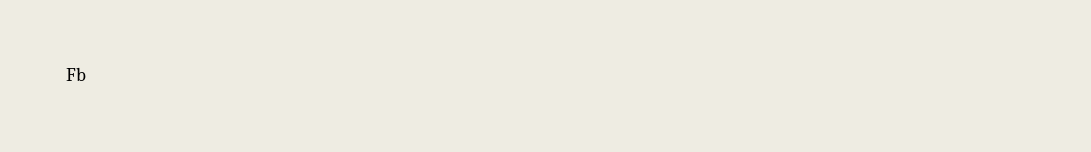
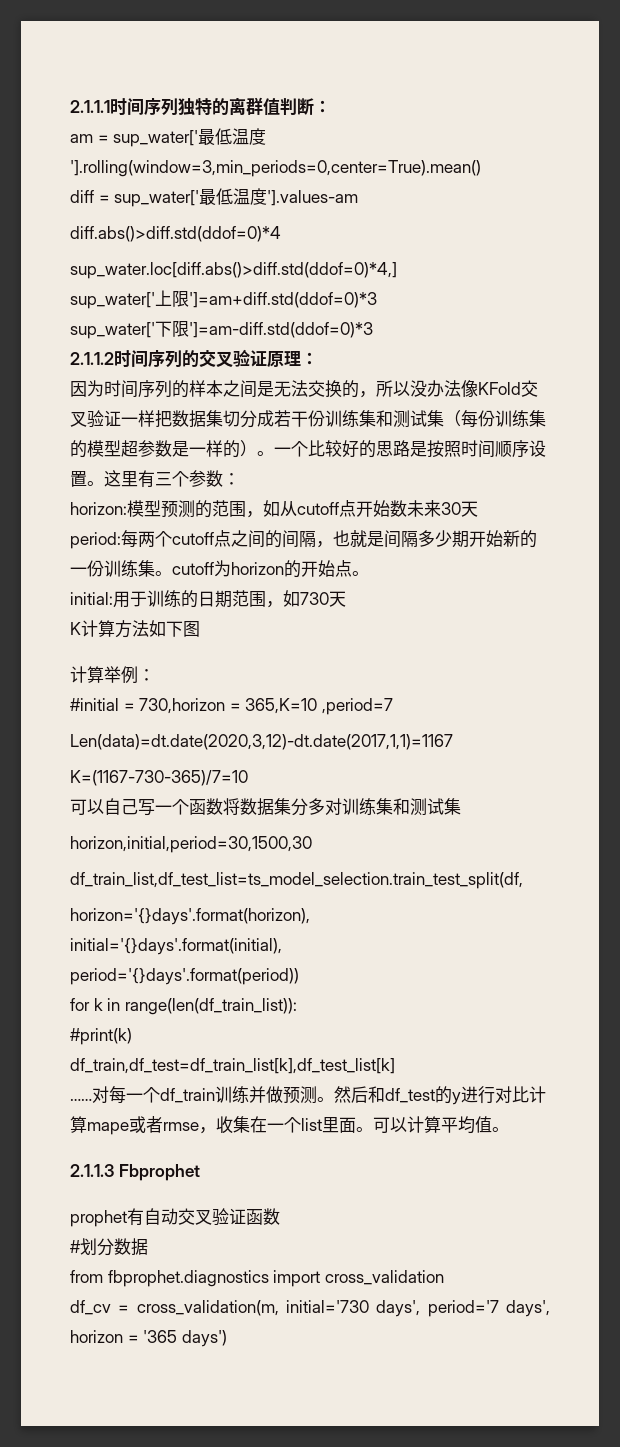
[66,67,86,81] Fb -> [70,97,331,116] [70,128,267,147] [70,160,481,177] [70,188,359,207] [70,226,281,242] [70,262,397,279] [70,290,377,309] [70,320,373,339] [70,349,318,368] [70,380,538,398] [70,410,546,428] [70,440,546,458] [70,470,240,488] [70,500,478,518] [70,530,537,549] [70,560,369,578] [70,590,346,608] [70,620,200,638] [70,666,155,684] [70,698,393,715] [70,734,453,750] [70,770,248,786] [70,798,461,816] [70,836,312,853] [70,872,523,889] [70,908,310,925] [70,938,282,955] [70,968,299,985] [70,998,297,1015] [70,1028,132,1045] [70,1058,395,1074] [70,1086,546,1105] [70,1116,509,1135] [70,1164,200,1181] [70,1208,280,1227] [70,1238,148,1256] [70,1270,444,1287] [70,1300,550,1317] [70,1330,227,1347] 2.1.1.1时间序列独特的离群值判断： // am = sup_water['最低温度'].rolling(window=3,min_periods=0,center=True).mean() // diff = sup_water['最低温度'].values-am // diff.abs()>diff.std(ddof=0)*4 // sup_water.loc[diff.abs()>diff.std(ddof=0)*4,] // sup_water['上限']=am+diff.std(ddof=0)*3 // sup_water['下限']=am-diff.std(ddof=0)*3 // 2.1.1.2时间序列的交叉验证原理： // 因为时间序列的样本之间是无法交换的，所以没办法像KFold交叉验证一样把数据集切分成若干份训练集和测试集（每份训练集的模型超参数是一样的）。一个比较好的思路是按照时间顺序设置。这里有三个参数： // horizon:模型预测的范围，如从cutoff点开始数未来30天 // period:每两个cutoff点之间的间隔，也就是间隔多少期开始新的一份训练集。cutoff为horizon的开始点。 // initial:用于训练的日期范围，如730天 // K计算方法如下图 // 计算举例： // #initial = 730,horizon = 365,K=10 ,period=7 // Len(data)=dt.date(2020,3,12)-dt.date(2017,1,1)=1167 // K=(1167-730-365)/7=10 // 可以自己写一个函数将数据集分多对训练集和测试集 // horizon,initial,period=30,1500,30 // df_train_list,df_test_list=ts_model_selection.train_test_split(df, // horizon='{}days'.format(horizon), // initial='{}days'.format(initial), // period='{}days'.format(period)) // for k in range(len(df_train_list)): // #print(k) // df_train,df_test=df_train_list[k],df_test_list[k] // ……对每一个df_train训练并做预测。然后和df_test的y进行对比计算mape或者rmse，收集在一个list里面。可以计算平均值。 // 2.1.1.3 Fbprophet // prophet有自动交叉验证函数 // #划分数据 // from fbprophet.diagnostics import cross_validation // df_cv = cross_validation(m, initial='730 days', period='7 days', horizon = '365 days')

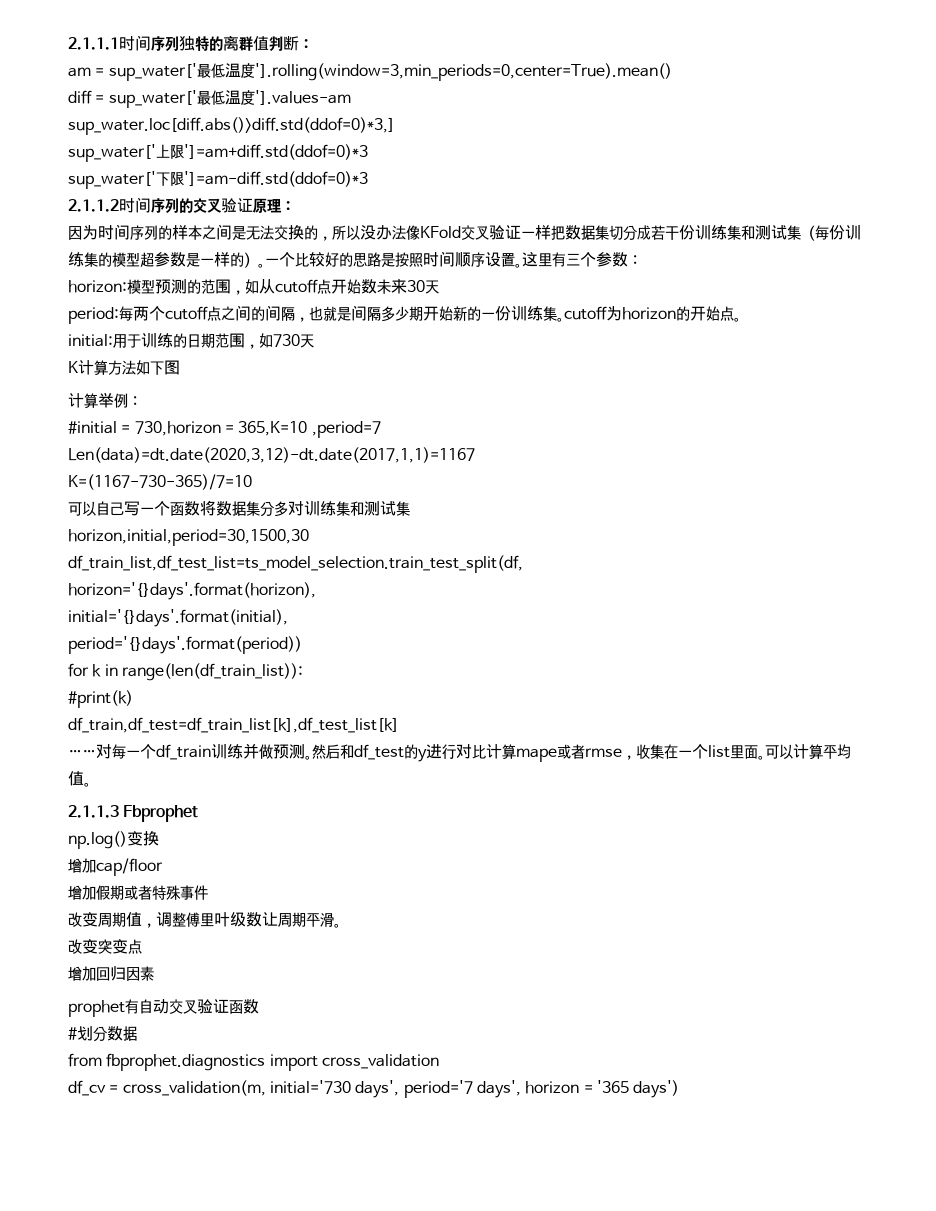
[70,226,281,242] [70,262,397,279] diff.abs()>diff.std(ddof=0)*4 // sup_water.loc[diff.abs()>diff.std(ddof=0)*4,] -> [68,117,395,135] sup_water.loc[diff.abs()>diff.std(ddof=0)*3,]
(200, 1172) none -> [68,831,159,849] [68,858,163,876] [68,885,208,900] [68,912,341,928] [68,939,142,954] [68,966,154,981] // np.log()变换 // 增加cap/floor // 增加假期或者特殊事件 // 改变周期值，调整傅里叶级数让周期平滑。 // 改变突变点 // 增加回归因素

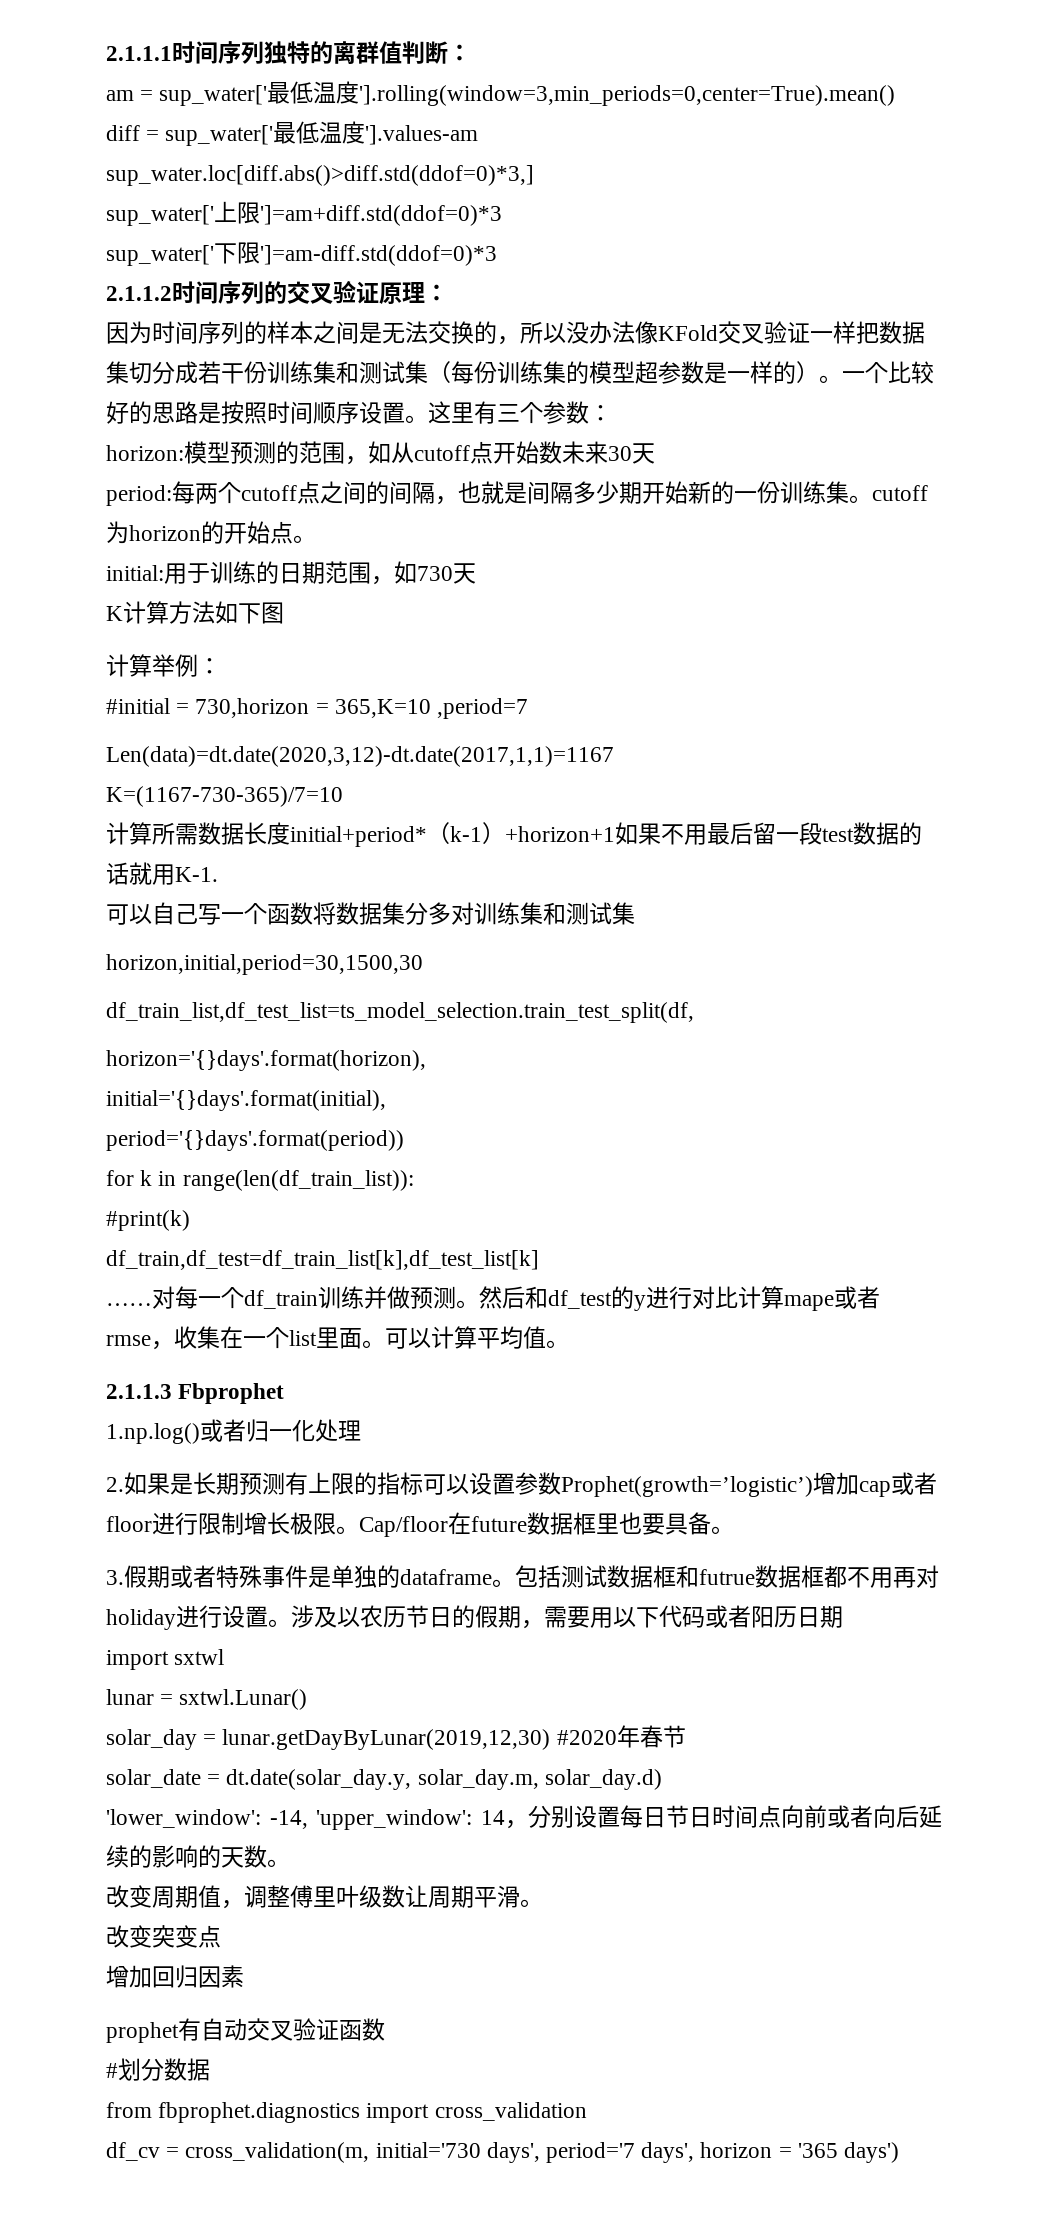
(252, 482) none -> [106,822,922,847] [106,862,218,885] // 计算所需数据长度initial+period*（k-1）+horizon+1如果不用最后留一段test数据的话就用K-1.
[68,831,159,849] [68,858,163,876] [68,885,208,900] np.log()变换 // 增加cap/floor // 增加假期或者特殊事件 -> [106,1419,361,1444] [106,1472,937,1497] [106,1512,734,1537] [106,1565,939,1588] [106,1605,843,1630] [106,1649,225,1670] [106,1689,308,1710] [106,1725,686,1750] [106,1769,662,1790] [106,1805,942,1830] [106,1845,290,1868] 1.np.log()或者归一化处理 // 2.如果是长期预测有上限的指标可以设置参数Prophet(growth=’logistic’)增加cap或者floor进行限制增长极限。Cap/floor在future数据框里也要具备。 // 3.假期或者特殊事件是单独的dataframe。包括测试数据框和futrue数据框都不用再对holiday进行设置。涉及以农历节日的假期，需要用以下代码或者阳历日期 // import sxtwl // lunar = sxtwl.Lunar() // solar_day = lunar.getDayByLunar(2019,12,30) #2020年春节 // solar_date = dt.date(solar_day.y, solar_day.m, solar_day.d) // 'lower_window': -14, 'upper_window': 14，分别设置每日节日时间点向前或者向后延续的影响的天数。

